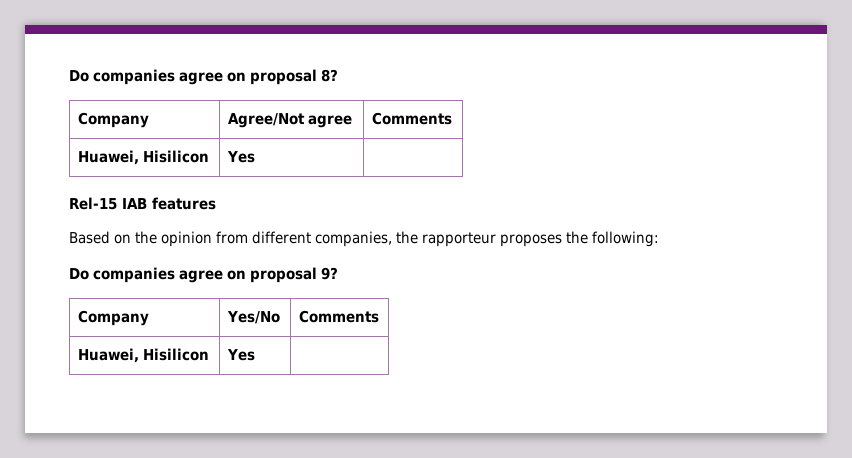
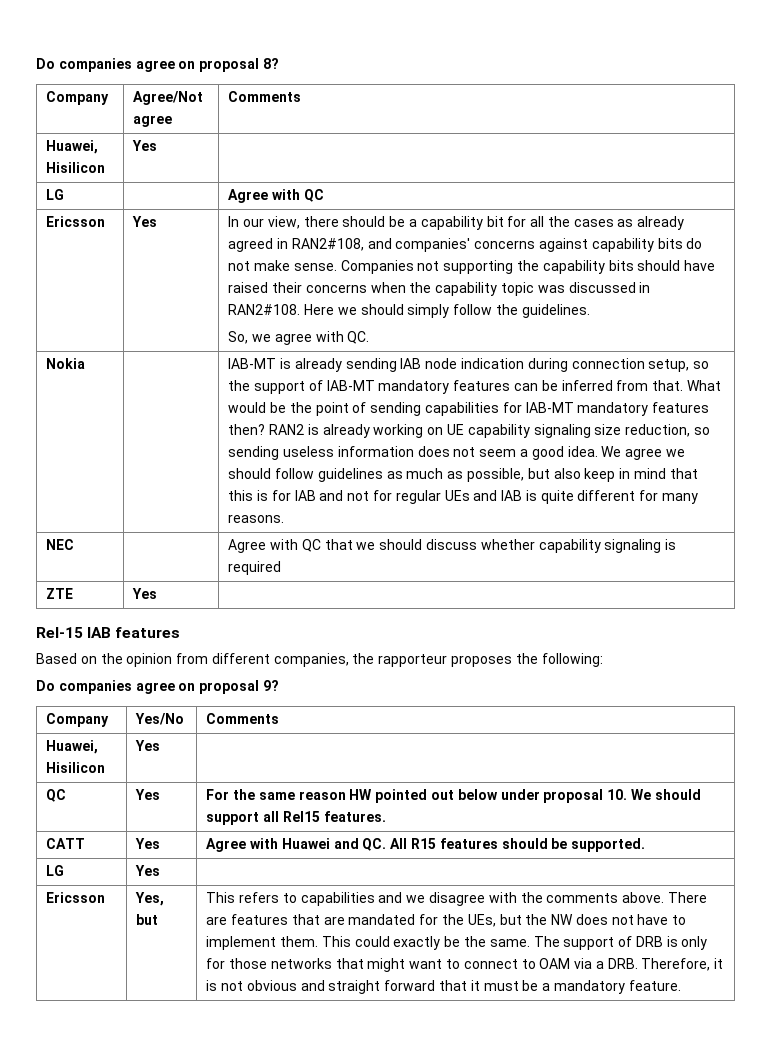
(255, 157) none -> [46,189,65,200] [228,189,324,203] [46,216,106,227] [132,216,158,227] [228,216,685,230] [228,238,703,252] [228,260,716,274] [228,282,651,296] [228,304,590,318] [228,331,370,345] [46,358,86,369] [228,358,710,372] [228,380,721,394] [228,402,710,416] [228,424,710,438] [228,446,685,460] [228,468,698,482] [228,490,699,504] [228,514,285,523] [46,539,75,550] [228,539,677,553] [228,561,282,575] [46,588,74,599] [132,588,158,599] // LG | | Agree with QC // Ericsson | Yes | In our view, there should be a capability bit for all the cases as already agreed in RAN2#108, and companies' concerns against capability bits do not make sense. Companies not supporting the capability bits should have raised their concerns when the capability topic was discussed in RAN2#108. Here we should simply follow the guidelines. // So, we agree with QC. // Nokia | | IAB-MT is already sending IAB node indication during connection setup, so the support of IAB-MT mandatory features can be inferred from that. What would be the point of sending capabilities for IAB-MT mandatory features then? RAN2 is already working on UE capability signaling size reduction, so sending useless information does not seem a good idea. We agree we should follow guidelines as much as possible, but also keep in mind that this is for IAB and not for regular UEs and IAB is quite different for many reasons. // NEC | | Agree with QC that we should discuss whether capability signaling is required // ZTE | Yes |
(255, 355) none -> [46,789,67,802] [135,789,161,800] [206,789,701,803] [206,811,386,825] [46,838,86,849] [135,838,161,849] [206,838,646,852] [46,865,65,876] [135,865,161,876] [46,892,106,903] [135,892,165,906] [136,914,159,925] [206,892,707,906] [206,914,687,927] [206,936,708,950] [206,958,724,972] [206,980,681,994] // QC | Yes | For the same reason HW pointed out below under proposal 10. We should support all Rel15 features. // CATT | Yes | Agree with Huawei and QC. All R15 features should be supported. // LG | Yes | // Ericsson | Yes, but | This refers to capabilities and we disagree with the comments above. There are features that are mandated for the UEs, but the NW does not have to implement them. This could exactly be the same. The support of DRB is only for those networks that might want to connect to OAM via a DRB. Therefore, it is not obvious and straight forward that it must be a mandatory feature.

